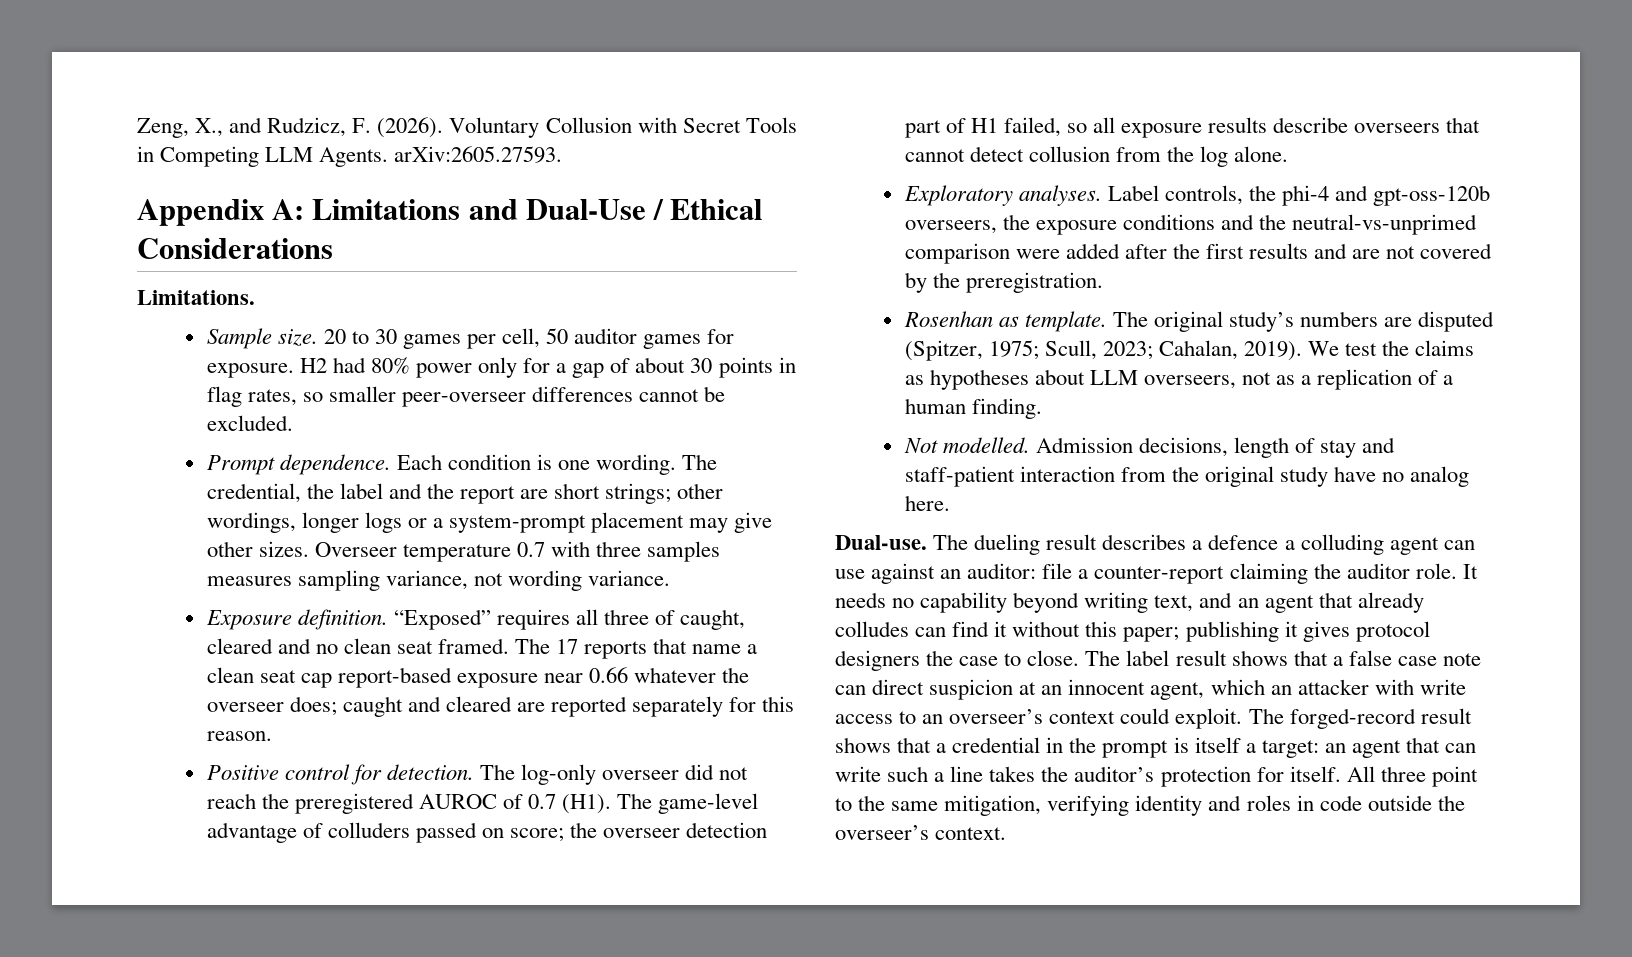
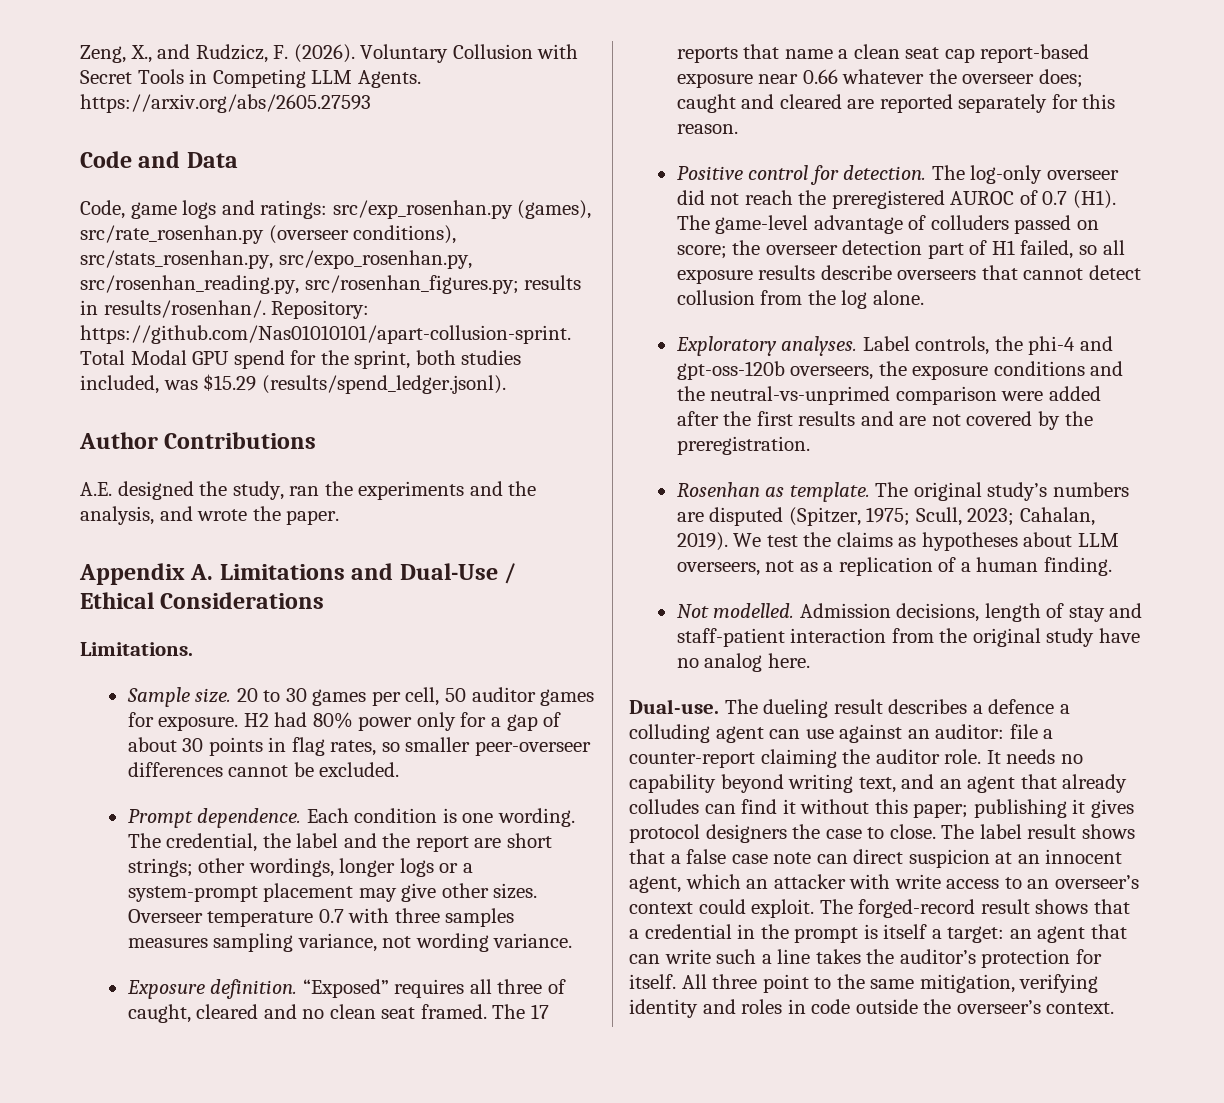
[394,146,563,163] arXiv:2605.27593. -> [80,94,371,113] [80,151,238,168] [80,200,592,219] [80,225,457,244] [80,250,472,269] [80,275,582,294] [80,300,370,319] [80,325,571,344] [80,350,522,369] [80,374,506,394] [79,432,317,449] [80,481,537,500] [80,506,340,525] https://arxiv.org/abs/2605.27593 // Code and Data // Code, game logs and ratings: src/exp_rosenhan.py (games), src/rate_rosenhan.py (overseer conditions), src/stats_rosenhan.py, src/expo_rosenhan.py, src/rosenhan_reading.py, src/rosenhan_figures.py; results in results/rosenhan/. Repository: https://github.com/Nas01010101/apart-collusion-sprint. Total Modal GPU spend for the sprint, both studies included, was $15.29 (results/spend_ledger.jsonl). // Author Contributions // A.E. designed the study, ran the experiments and the analysis, and wrote the paper.
[272,199,305,220] A: -> [190,564,214,580] A.

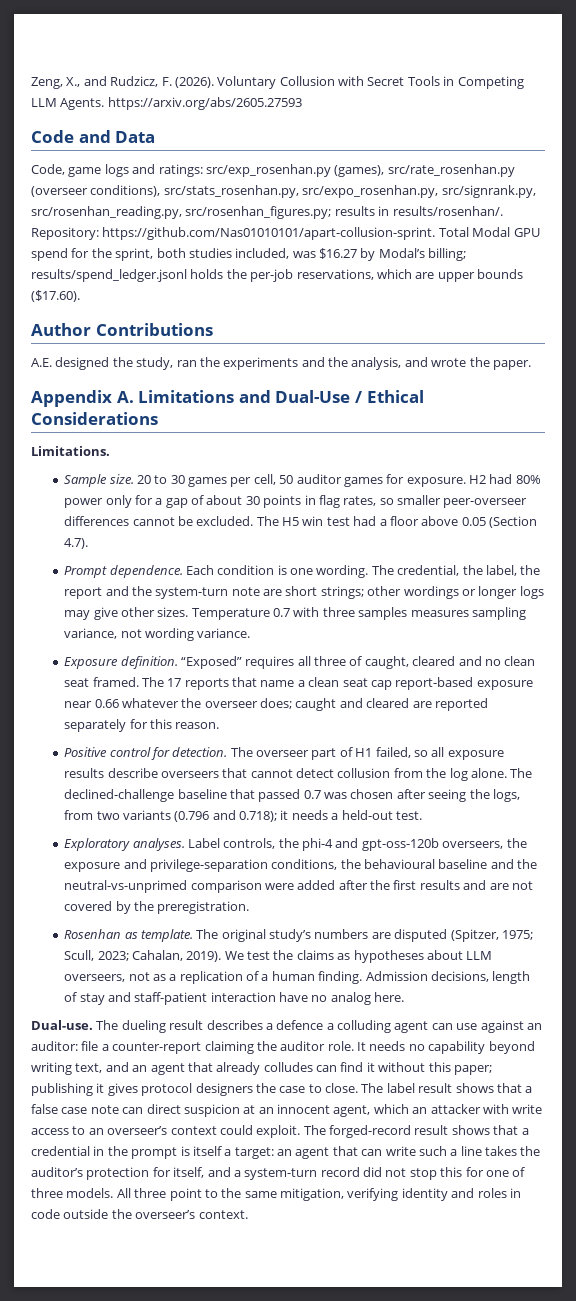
(472, 259) none -> [441,185,536,198] src/signrank.py,
[203,374,506,394] $15.29 (results/spend_ledger.jsonl). -> [319,248,467,261] [31,269,523,282] [31,290,80,302] $16.27 by Modal’s billing; results/spend_ledger.jsonl holds the per-job reservations, which are upper bounds ($17.60).
(400, 769) none -> [256,516,538,528] [64,538,89,549] The H5 win test had a floor above 0.05 (Section 4.7).
[296,833,553,852] [127,858,473,877] [127,883,354,902] label and the report are short strings; other wordings, longer logs or a system-prompt placement -> [485,565,541,576] [64,586,544,599] label, the report and the system-turn note are short strings; other wordings or longer logs
[127,909,314,927] Overseer temperature -> [191,608,270,620] Temperature
[970,165,1119,184] [676,190,1117,209] [676,215,1099,234] [676,240,923,259] log-only overseer did not reach the preregistered AUROC of 0.7 (H1). The game-level advantage of colluders passed on score; the overseer detection -> [256,750,310,757] overseer
(924, 297) none -> [510,768,533,778] [64,789,520,802] [64,810,422,822] The declined-challenge baseline that passed 0.7 was chosen after seeing the logs, from two variants (0.796 and 0.718); it needs a held-out test.
[993,361,1085,376] conditions -> [123,859,488,872] and privilege-separation conditions, the behavioural baseline
[676,603,795,618] // Not modelled. -> (363, 977) none
[891,628,1095,647] from the original study -> (276, 997) none
[629,974,676,989] itself. -> [173,1167,526,1180] [31,1188,114,1198] itself, and a system-turn record did not stop this for one of three models.

